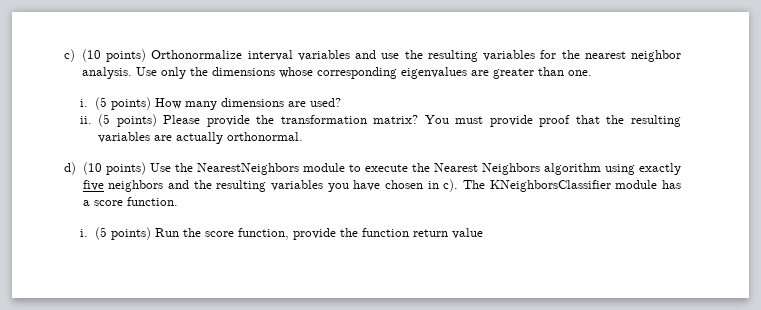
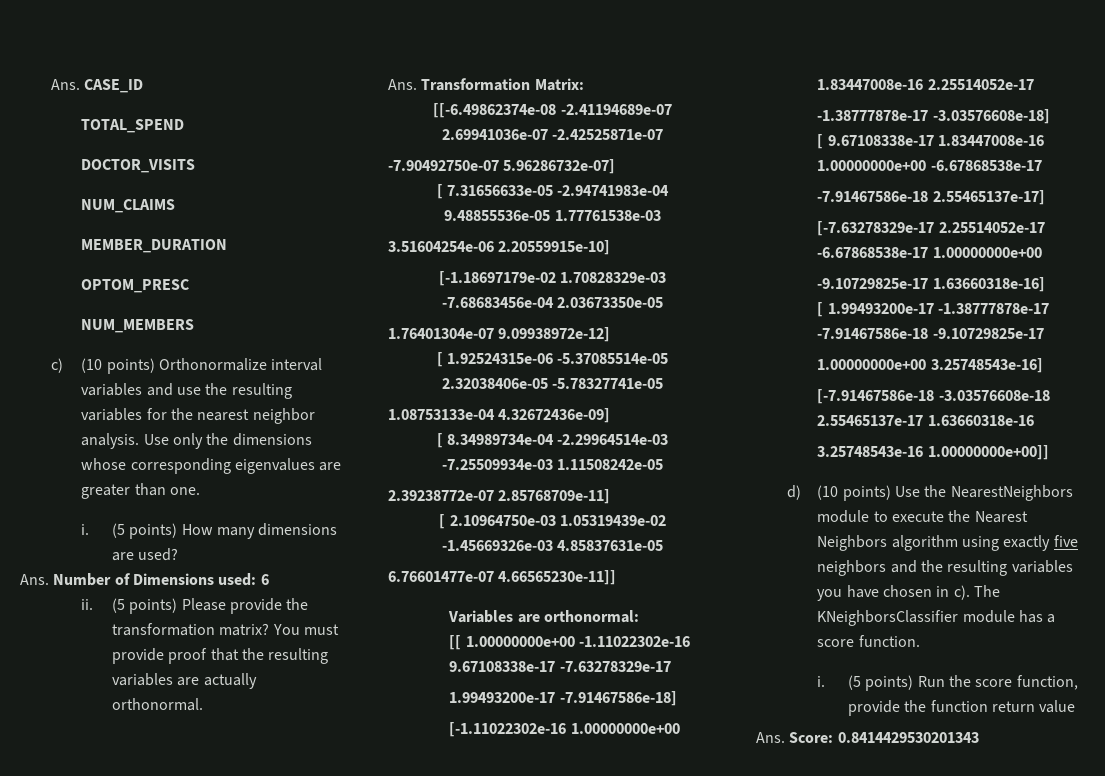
(64, 55) none -> [50,79,143,93] [81,119,185,133] [81,159,196,173] [81,199,176,213] [81,239,228,253] [81,279,190,293] [81,319,195,333] Ans. CASE_ID // TOTAL_SPEND // DOCTOR_VISITS // NUM_CLAIMS // MEMBER_DURATION // OPTOM_PRESC // NUM_MEMBERS //
(341, 102) none -> [20,573,269,586] // Ans. Number of Dimensions used: 6
(304, 136) none -> [388,78,584,91] [433,103,672,118] [441,129,664,140] [388,159,616,174] [436,184,670,199] [444,210,661,221] [388,240,611,255] [438,271,667,286] [441,297,664,308] [388,327,611,342] [436,352,669,367] [441,378,664,389] [388,408,611,423] [436,433,669,448] [441,459,664,470] [388,489,611,504] [439,514,666,529] [441,540,664,551] [388,570,617,585] [448,610,639,623] [449,635,690,650] [449,661,671,672] [449,691,677,706] [449,722,680,737] [817,79,1034,90] [817,109,1050,124] [817,134,1044,149] [817,160,1042,171] [817,190,1045,205] [817,221,1045,236] [817,247,1042,258] [817,277,1045,292] [817,302,1049,317] [817,328,1044,339] [817,358,1043,373] [817,389,1050,404] [817,415,1034,426] [817,445,1049,460] // Ans. Transformation Matrix: // [[-6.49862374e-08 -2.41194689e-07 2.69941036e-07 -2.42525871e-07 // -7.90492750e-07 5.96286732e-07] // [ 7.31656633e-05 -2.94741983e-04 9.48855536e-05 1.77761538e-03 // 3.51604254e-06 2.20559915e-10] // [-1.18697179e-02 1.70828329e-03 -7.68683456e-04 2.03673350e-05 // 1.76401304e-07 9.09938972e-12] // [ 1.92524315e-06 -5.37085514e-05 2.32038406e-05 -5.78327741e-05 // 1.08753133e-04 4.32672436e-09] // [ 8.34989734e-04 -2.29964514e-03 -7.25509934e-03 1.11508242e-05 // 2.39238772e-07 2.85768709e-11] // [ 2.10964750e-03 1.05319439e-02 -1.45669326e-03 4.85837631e-05 // 6.76601477e-07 4.66565230e-11]] // Variables are orthonormal: // [[ 1.00000000e+00 -1.11022302e-16 9.67108338e-17 -7.63278329e-17 // 1.99493200e-17 -7.91467586e-18] // [-1.11022302e-16 1.00000000e+00 1.83447008e-16 2.25514052e-17 // -1.38777878e-17 -3.03576608e-18] // [ 9.67108338e-17 1.83447008e-16 1.00000000e+00 -6.67868538e-17 // -7.91467586e-18 2.55465137e-17] // [-7.63278329e-17 2.25514052e-17 -6.67868538e-17 1.00000000e+00 // -9.10729825e-17 1.63660318e-16] // [ 1.99493200e-17 -1.38777878e-17 -7.91467586e-18 -9.10729825e-17 // 1.00000000e+00 3.25748543e-16] // [-7.91467586e-18 -3.03576608e-18 2.55465137e-17 1.63660318e-16 // 3.25748543e-16 1.00000000e+00]]
(483, 233) none -> [756,732,979,743] // Ans. Score: 0.8414429530201343

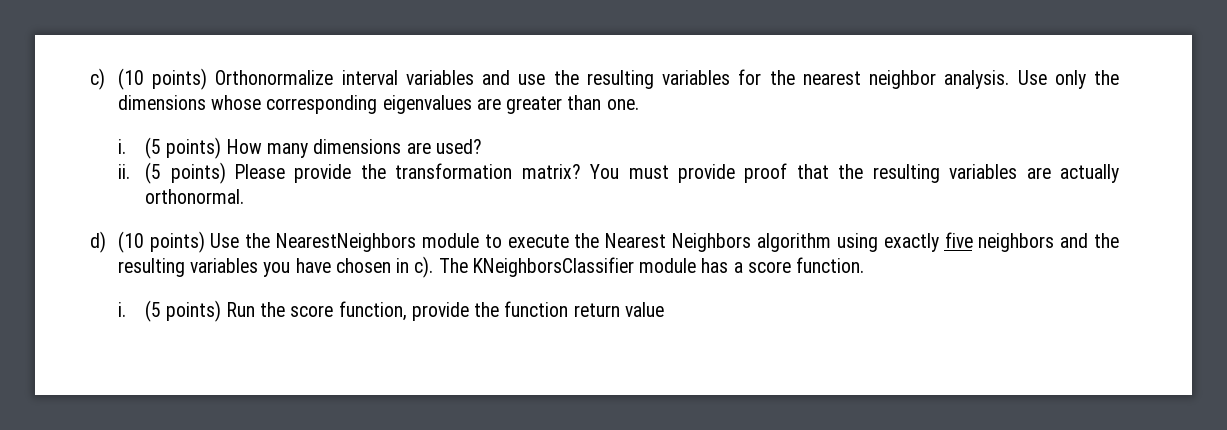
[50,79,143,93] [81,119,185,133] [81,159,196,173] [81,199,176,213] [81,239,228,253] [81,279,190,293] [81,319,195,333] Ans. CASE_ID // TOTAL_SPEND // DOCTOR_VISITS // NUM_CLAIMS // MEMBER_DURATION // OPTOM_PRESC // NUM_MEMBERS // -> (90, 79) none
[20,573,269,586] // Ans. Number of Dimensions used: 6 -> (482, 146) none
[388,78,584,91] [433,103,672,118] [441,129,664,140] [388,159,616,174] [436,184,670,199] [444,210,661,221] [388,240,611,255] [438,271,667,286] [441,297,664,308] [388,327,611,342] [436,352,669,367] [441,378,664,389] [388,408,611,423] [436,433,669,448] [441,459,664,470] [388,489,611,504] [439,514,666,529] [441,540,664,551] [388,570,617,585] [448,610,639,623] [449,635,690,650] [449,661,671,672] [449,691,677,706] [449,722,680,737] [817,79,1034,90] [817,109,1050,124] [817,134,1044,149] [817,160,1042,171] [817,190,1045,205] [817,221,1045,236] [817,247,1042,258] [817,277,1045,292] [817,302,1049,317] [817,328,1044,339] [817,358,1043,373] [817,389,1050,404] [817,415,1034,426] [817,445,1049,460] // Ans. Transformation Matrix: // [[-6.49862374e-08 -2.41194689e-07 2.69941036e-07 -2.42525871e-07 // -7.90492750e-07 5.96286732e-07] // [ 7.31656633e-05 -2.94741983e-04 9.48855536e-05 1.77761538e-03 // 3.51604254e-06 2.20559915e-10] // [-1.18697179e-02 1.70828329e-03 -7.68683456e-04 2.03673350e-05 // 1.76401304e-07 9.09938972e-12] // [ 1.92524315e-06 -5.37085514e-05 2.32038406e-05 -5.78327741e-05 // 1.08753133e-04 4.32672436e-09] // [ 8.34989734e-04 -2.29964514e-03 -7.25509934e-03 1.11508242e-05 // 2.39238772e-07 2.85768709e-11] // [ 2.10964750e-03 1.05319439e-02 -1.45669326e-03 4.85837631e-05 // 6.76601477e-07 4.66565230e-11]] // Variables are orthonormal: // [[ 1.00000000e+00 -1.11022302e-16 9.67108338e-17 -7.63278329e-17 // 1.99493200e-17 -7.91467586e-18] // [-1.11022302e-16 1.00000000e+00 1.83447008e-16 2.25514052e-17 // -1.38777878e-17 -3.03576608e-18] // [ 9.67108338e-17 1.83447008e-16 1.00000000e+00 -6.67868538e-17 // -7.91467586e-18 2.55465137e-17] // [-7.63278329e-17 2.25514052e-17 -6.67868538e-17 1.00000000e+00 // -9.10729825e-17 1.63660318e-16] // [ 1.99493200e-17 -1.38777878e-17 -7.91467586e-18 -9.10729825e-17 // 1.00000000e+00 3.25748543e-16] // [-7.91467586e-18 -3.03576608e-18 2.55465137e-17 1.63660318e-16 // 3.25748543e-16 1.00000000e+00]] -> (245, 196) none
[756,732,979,743] // Ans. Score: 0.8414429530201343 -> (664, 309) none

